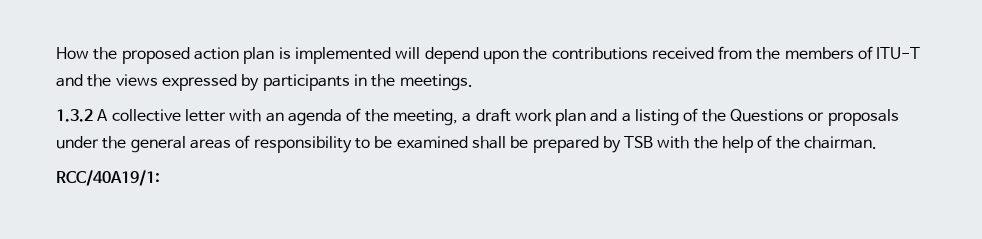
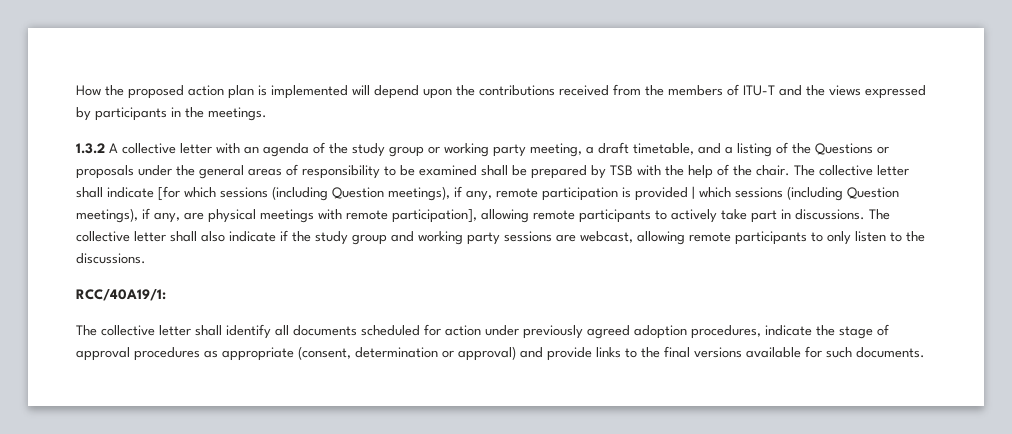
(389, 115) none -> [352,143,526,157] study group or working party
[514,109,587,126] work plan -> [633,143,694,155] timetable,
[804,136,878,149] [56,170,160,186] chairman. // RCC/40A19/1: -> [756,165,909,176] [76,186,899,201] [76,208,890,223] [76,230,925,245] [76,253,146,264] [76,289,166,301] [76,324,889,339] [76,346,925,361] chair. The collective letter shall indicate [for which sessions (including Question meetings), if any, remote participation is provided | which sessions (including Question meetings), if any, are physical meetings with remote participation], allowing remote participants to actively take part in discussions. The collective letter shall also indicate if the study group and working party sessions are webcast, allowing remote participants to only listen to the discussions. // RCC/40A19/1: // The collective letter shall identify all documents scheduled for action under previously agreed adoption procedures, indicate the stage of approval procedures as appropriate (consent, determination or approval) and provide links to the final versions available for such documents.

